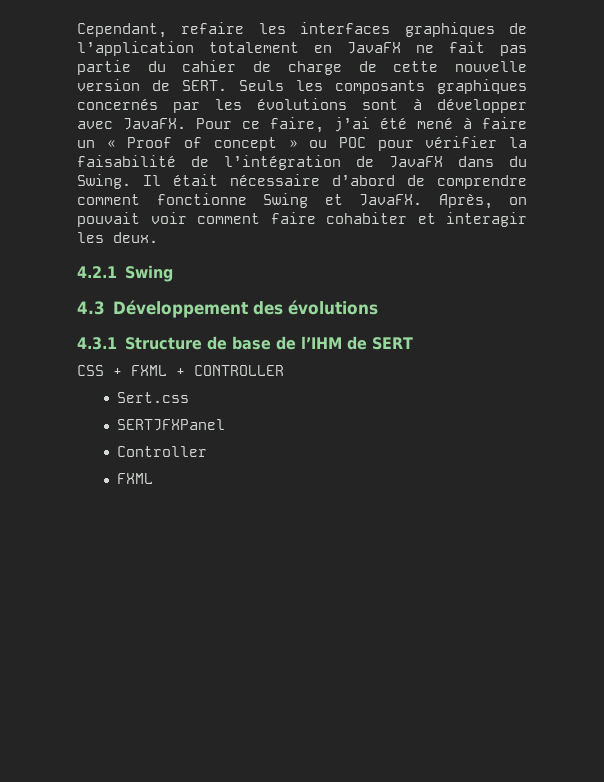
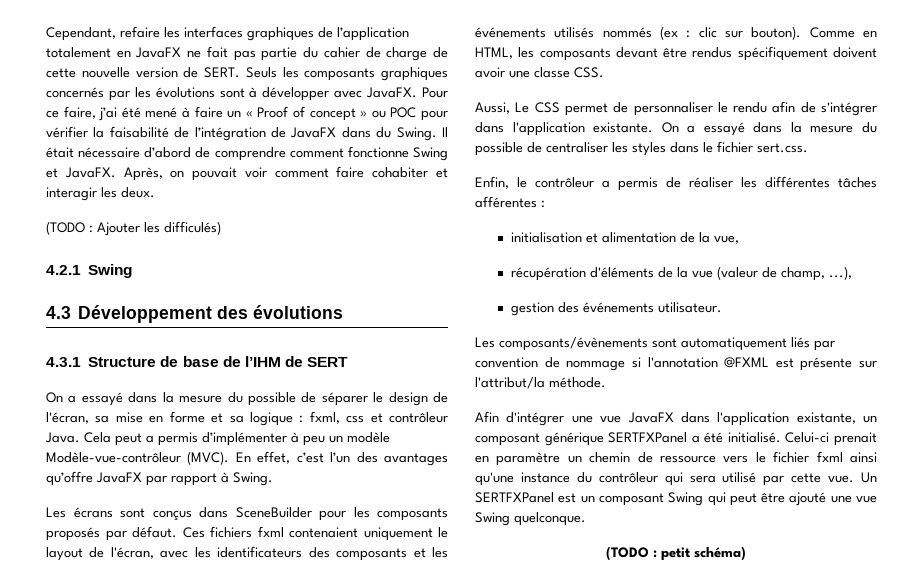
(158, 237) none -> [46,221,221,236] // (TODO : Ajouter les difficulés)
[77,365,284,376] [117,392,190,403] [117,419,226,431] [117,446,208,457] [117,473,154,484] CSS + FXML + CONTROLLER // Sert.css // SERTJFXPanel // Controller // FXML -> [46,392,449,406] [46,411,449,426] [45,432,390,446] [46,451,448,466] [46,471,273,486] [46,507,448,521] [46,526,448,541] [46,546,449,561] [475,26,877,40] [475,46,877,61] [475,67,604,78] [475,101,877,116] [475,122,877,136] [475,141,808,156] [475,176,877,191] [475,196,545,208] [511,232,740,244] [511,266,853,281] [511,302,723,316] [475,337,835,351] [475,357,877,371] [475,377,606,389] [475,411,877,426] [475,432,877,446] [475,451,877,466] [475,472,877,486] [475,492,877,506] [475,512,586,526] [606,546,746,561] On a essayé dans la mesure du possible de séparer le design de l'écran, sa mise en forme et sa logique : fxml, css et contrôleur Java. Cela peut a permis d’implémenter à peu un modèle Modèle-vue-contrôleur (MVC). En effet, c’est l’un des avantages qu’offre JavaFX par rapport à Swing. // Les écrans sont conçus dans SceneBuilder pour les composants proposés par défaut. Ces fichiers fxml contenaient uniquement le layout de l'écran, avec les identificateurs des composants et les événements utilisés nommés (ex : clic sur bouton). Comme en HTML, les composants devant être rendus spécifiquement doivent avoir une classe CSS. // Aussi, Le CSS permet de personnaliser le rendu afin de s'intégrer dans l'application existante. On a essayé dans la mesure du possible de centraliser les styles dans le fichier sert.css. // Enfin, le contrôleur a permis de réaliser les différentes tâches afférentes : // initialisation et alimentation de la vue, // récupération d'éléments de la vue (valeur de champ, ...), // gestion des événements utilisateur. // Les composants/évènements sont automatiquement liés par convention de nommage si l'annotation @FXML est présente sur l'attribut/la méthode. // Afin d'intégrer une vue JavaFX dans l'application existante, un composant générique SERTFXPanel a été initialisé. Celui-ci prenait en paramètre un chemin de ressource vers le fichier fxml ainsi qu'une instance du contrôleur qui sera utilisé par cette vue. Un SERTFXPanel est un composant Swing qui peut être ajouté une vue Swing quelconque. // (TODO : petit schéma)

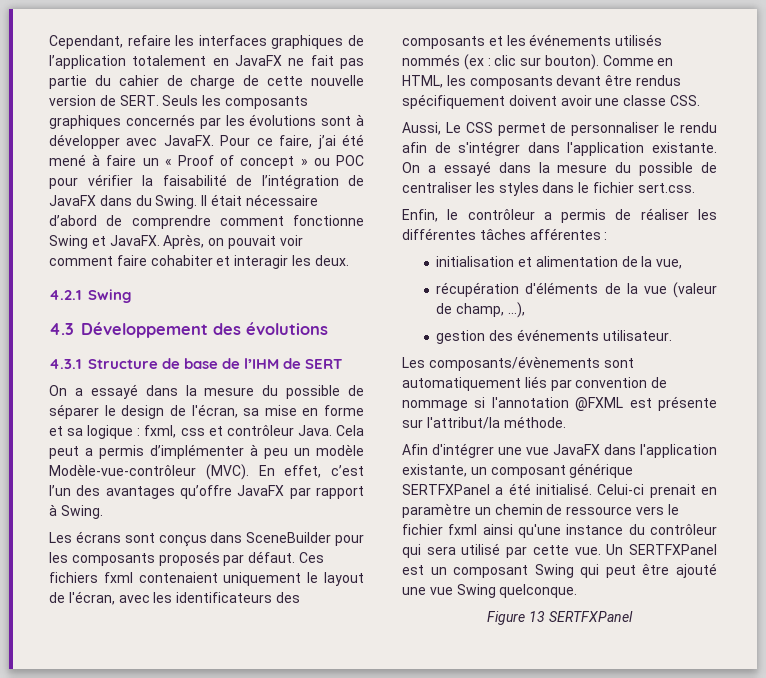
[46,221,221,236] // (TODO : Ajouter les difficulés) -> (349, 260) none
[606,546,746,561] (TODO : petit schéma) -> [487,611,633,625] Figure 13 SERTFXPanel

